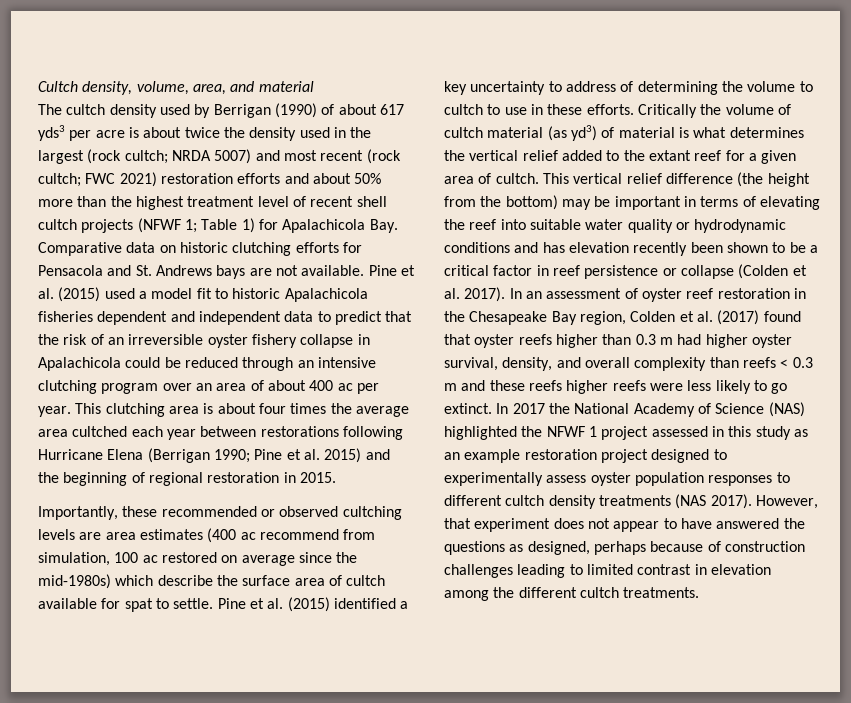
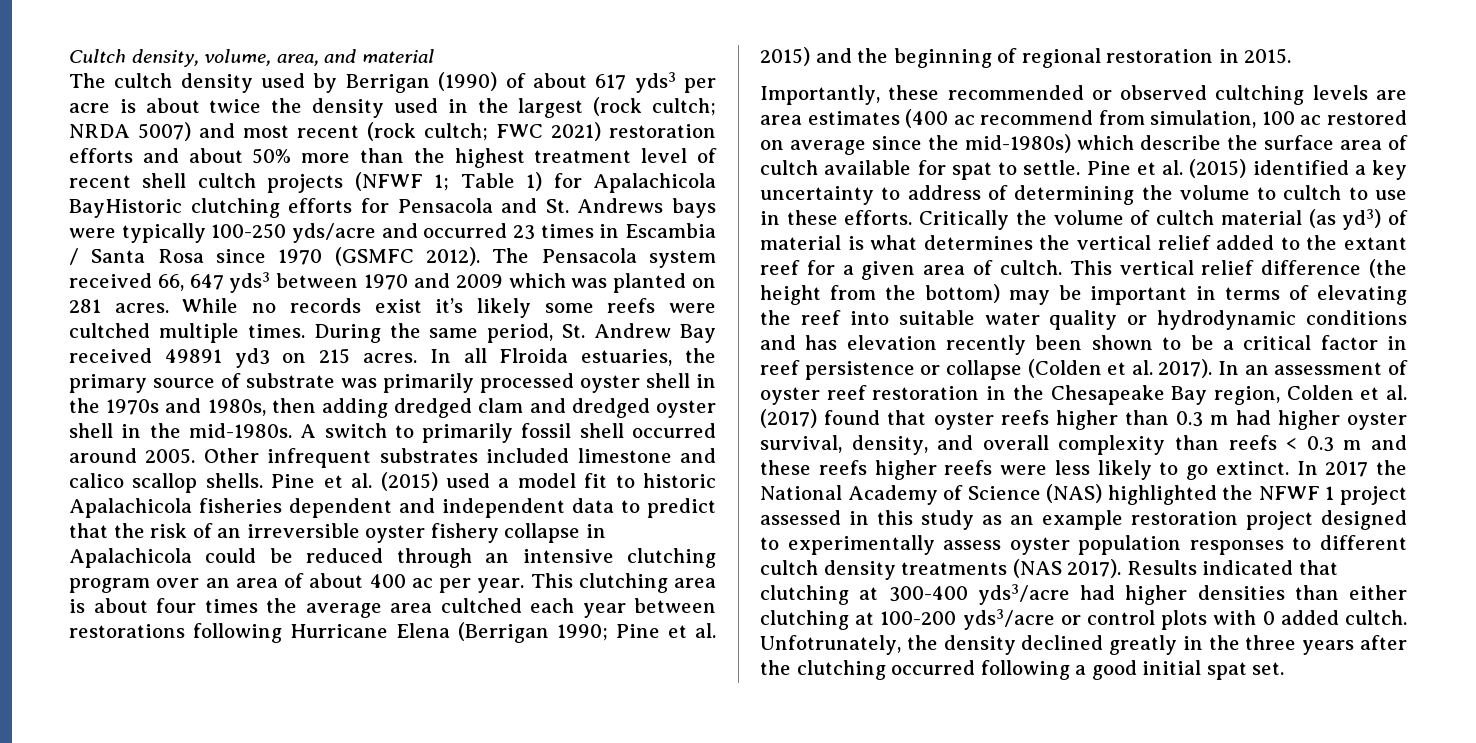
[369,219,398,233] [38,242,228,256] Bay. Comparative data on historic -> [69,199,182,218] BayHistoric
[249,265,365,276] are not available. -> [69,223,716,243] [69,247,716,268] [69,272,716,293] [69,298,716,318] [69,323,717,343] [69,348,716,368] [69,373,716,393] [69,398,717,418] [69,423,716,443] [69,448,717,468] [69,473,263,493] were typically 100-250 yds/acre and occurred 23 times in Escambia / Santa Rosa since 1970 (GSMFC 2012). The Pensacola system received 66, 647 yds3 between 1970 and 2009 which was planted on 281 acres. While no records exist it’s likely some reefs were cultched multiple times. During the same period, St. Andrew Bay received 49891 yd3 on 215 acres. In all Flroida estuaries, the primary source of substrate was primarily processed oyster shell in the 1970s and 1980s, then adding dredged clam and dredged oyster shell in the mid-1980s. A switch to primarily fossil shell occurred around 2005. Other infrequent substrates included limestone and calico scallop shells.
[755,495,818,509] [444,518,805,532] [444,541,805,555] [444,564,771,578] [444,587,700,601] However, that experiment does not appear to have answered the questions as designed, perhaps because of construction challenges leading to limited contrast in elevation among the different cultch treatments. -> [1126,560,1338,575] [760,584,1407,605] [760,609,1407,630] [760,635,1407,655] [760,660,1285,680] Results indicated that clutching at 300-400 yds3/acre had higher densities than either clutching at 100-200 yds3/acre or control plots with 0 added cultch. Unfotrunately, the density declined greatly in the three years after the clutching occurred following a good initial spat set.

